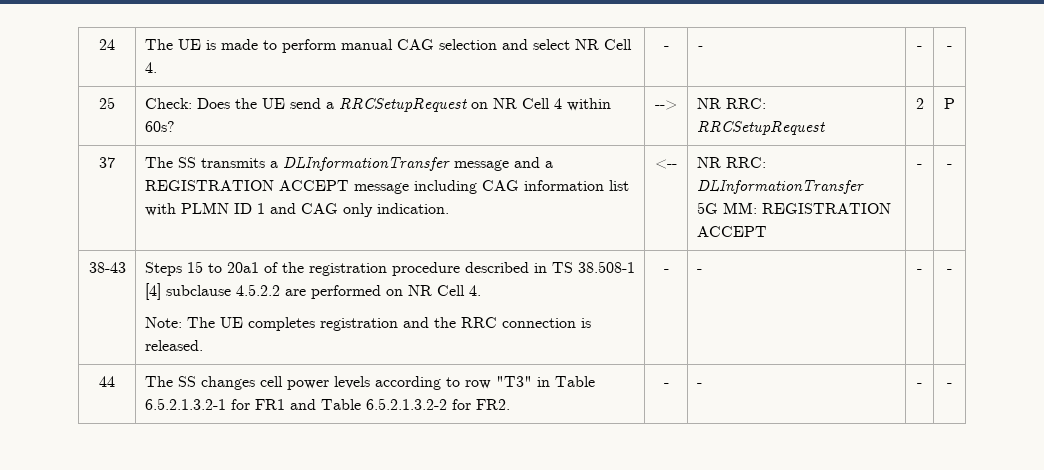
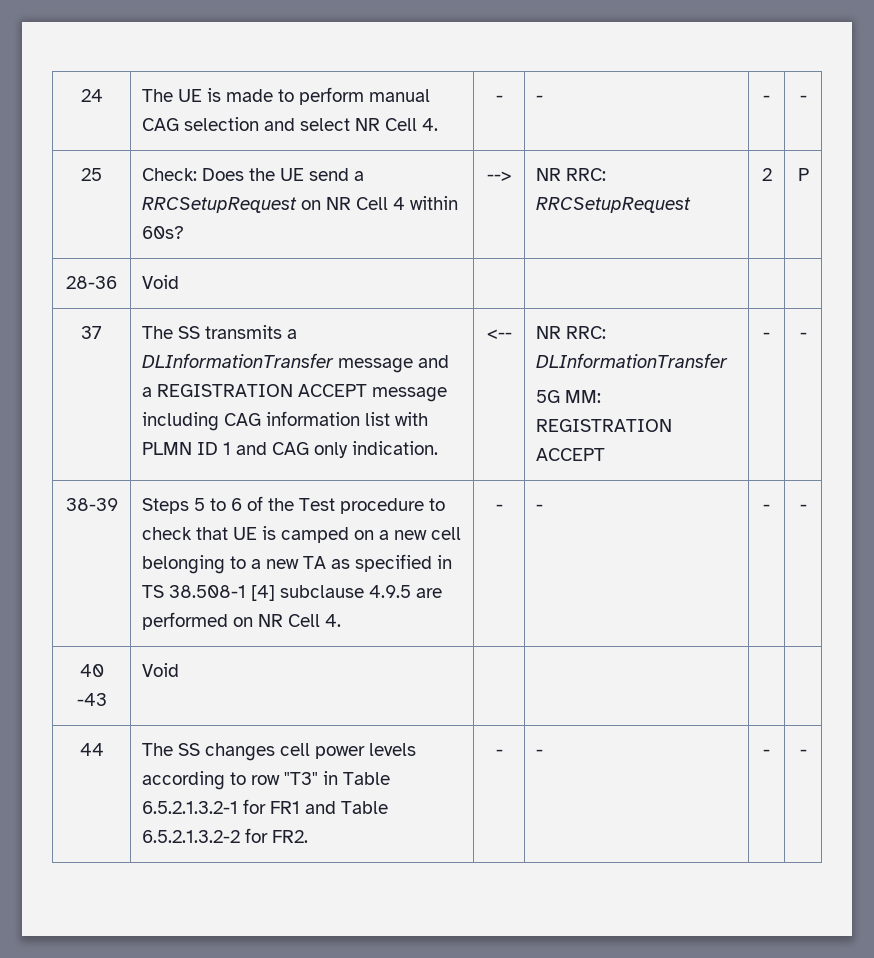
(955, 103) none -> [66,276,117,289] [142,275,180,289] // 28-36 | Void | | | |
[88,262,126,273] 38-43 -> [65,498,118,511] 38-39
[186,261,529,276] 15 to 20a1 of the registration procedure described -> [194,496,446,514] [142,526,462,543] [142,554,433,574] 5 to 6 of the Test procedure to check that UE is camped on a new cell belonging to a new TA as specified
[235,284,280,296] 4.5.2.2 -> [369,585,412,598] 4.9.5
[144,317,591,331] [144,340,203,351] [663,269,669,273] [696,269,702,273] [917,269,922,273] [947,269,952,273] // Note: The UE completes registration and the RRC connection is released. | - | - | - | - -> [495,504,503,511] [536,504,544,511] [763,504,770,511] [799,504,807,511] [79,664,104,677] [76,693,107,706] [142,663,180,677] | - | - | - | - // 40 -43 | Void | | | |

